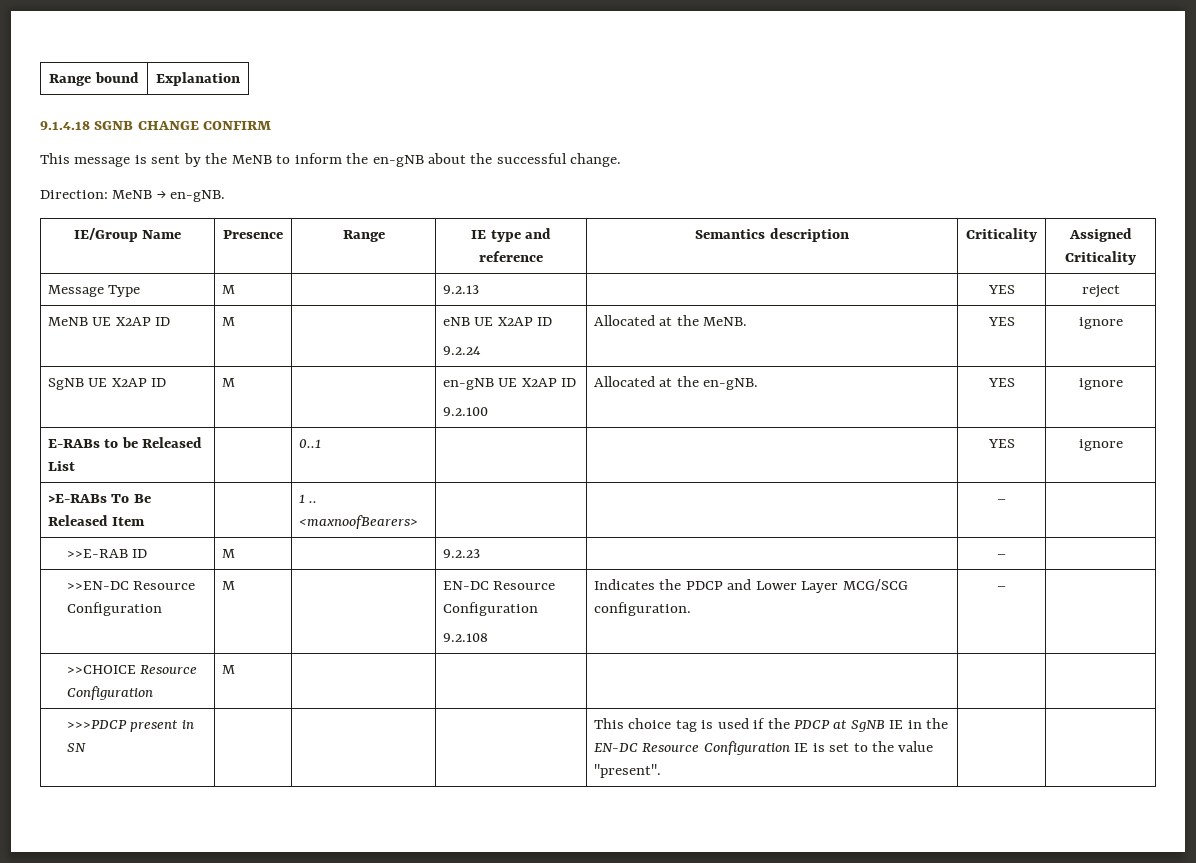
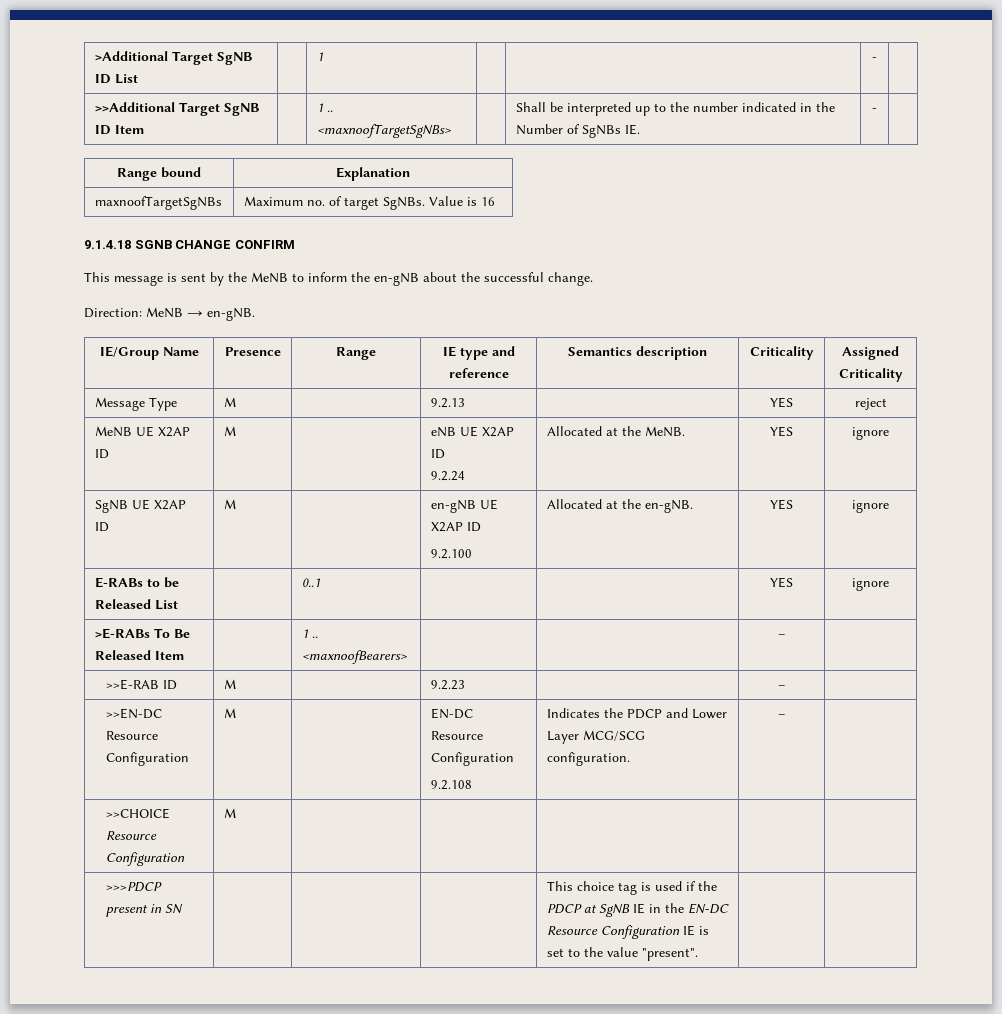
[49,72,139,86] [156,72,240,86] Range bound | Explanation -> [94,51,252,65] [94,74,138,84] [316,52,324,61] [872,57,877,61] [94,102,259,116] [94,125,144,135] [316,103,333,112] [316,124,451,138] [515,102,835,116] [515,124,640,138] [872,108,877,112] [117,167,201,181] [336,167,410,181] [94,196,222,210] [243,196,495,210] >Additional Target SgNB ID List | | 1 | | | - | // >>Additional Target SgNB ID Item | | 1 .. <maxnoofTargetSgNBs> | | Shall be interpreted up to the number indicated in the Number of SgNBs IE. | - | // Range bound | Explanation // maxnoofTargetSgNBs | Maximum no. of target SgNBs. Value is 16

